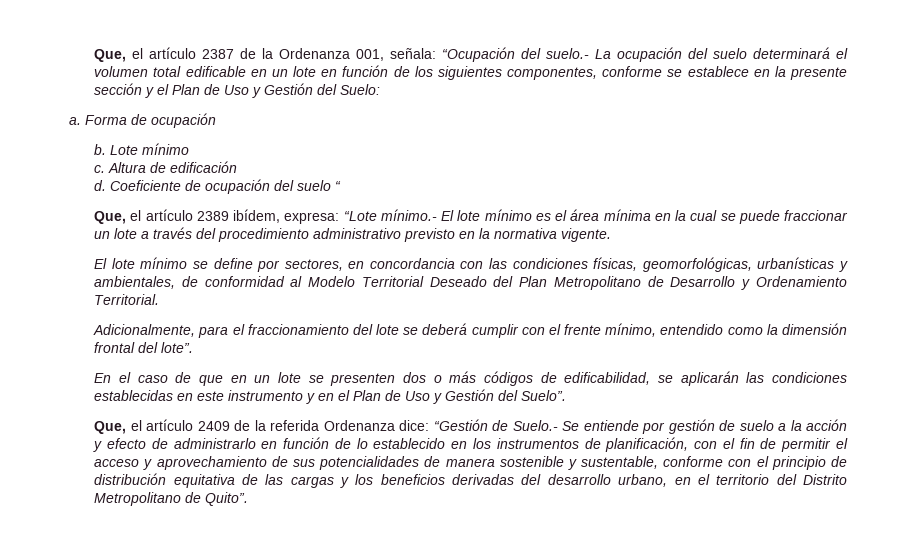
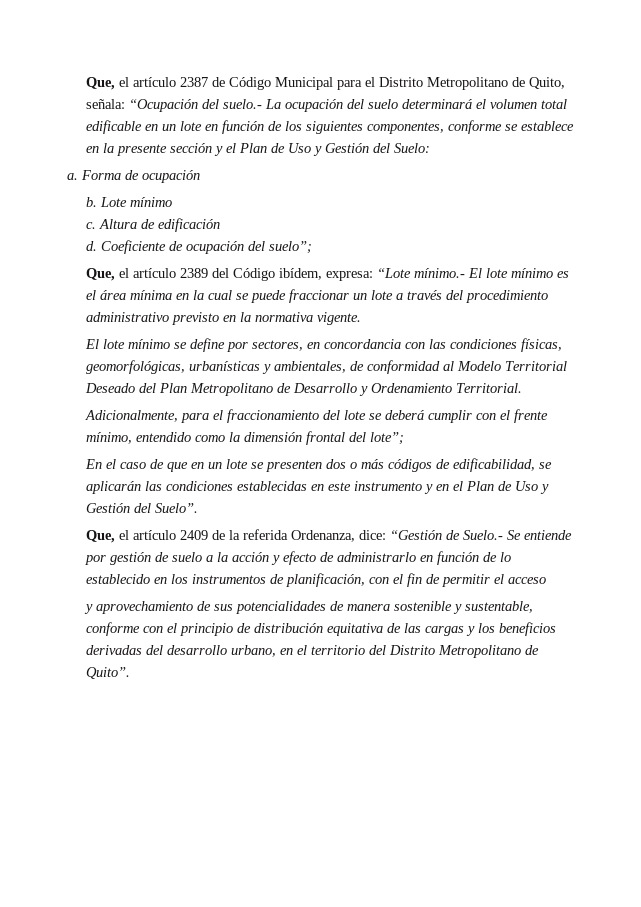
[262,48,385,61] la Ordenanza 001, -> [229,77,566,90] Código Municipal para el Distrito Metropolitano de Quito,
[297,180,342,191] suelo “ -> [269,241,313,254] suelo”;
(229, 216) none -> [212,268,276,281] del Código
[161,342,194,353] lote”. -> [370,432,405,445] lote”;
[323,420,395,431] Ordenanza -> [291,530,356,542] Ordenanza,
(140, 463) none -> (547, 580) //

